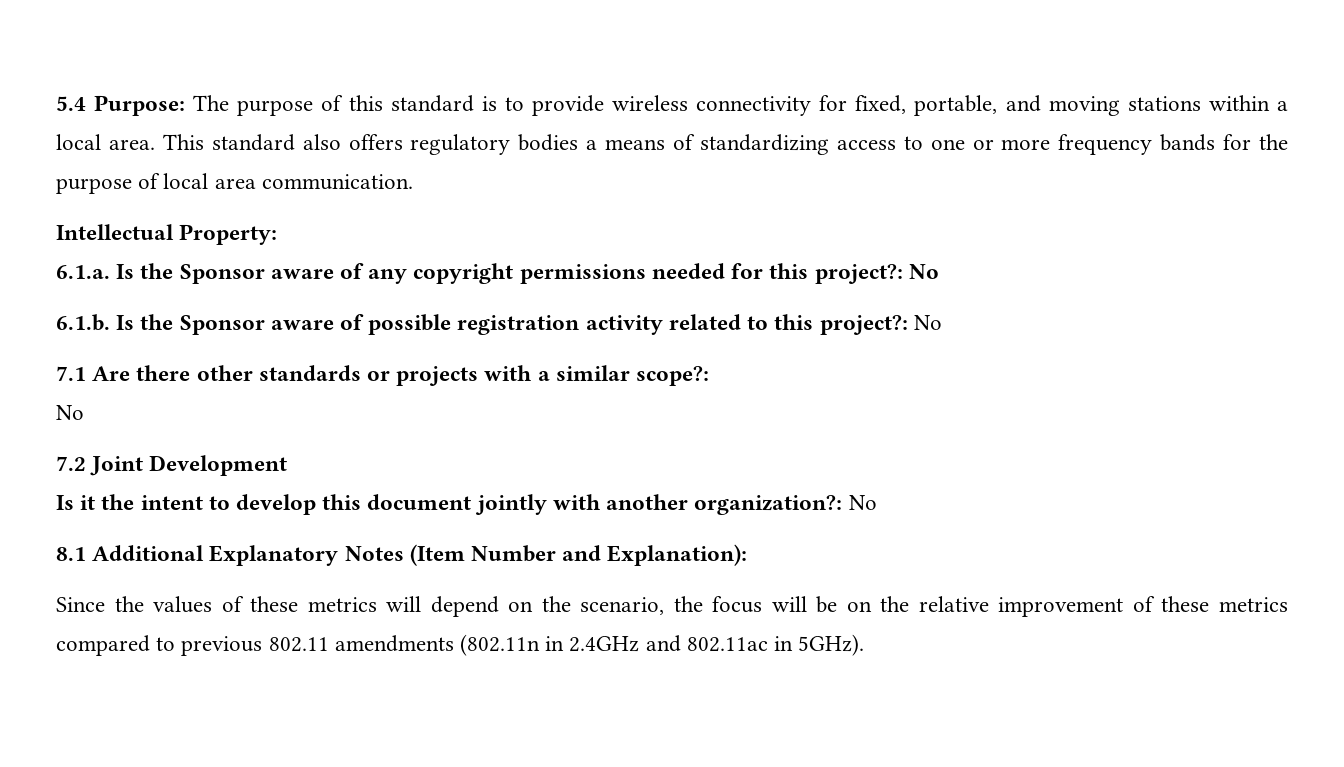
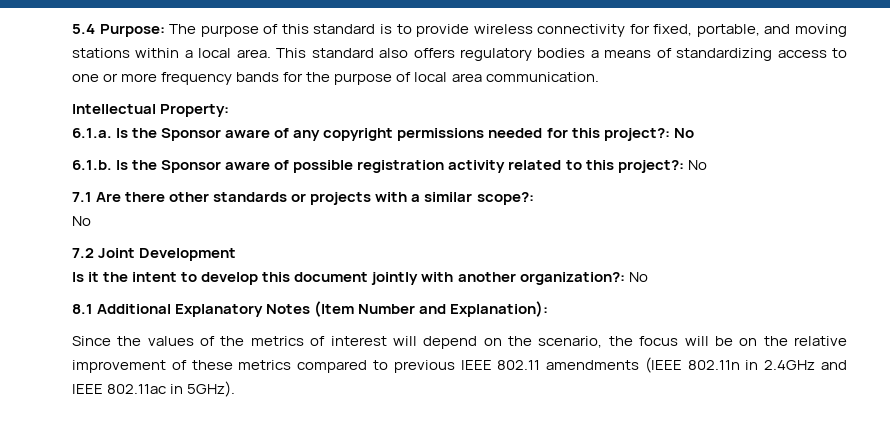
[250,596,377,612] these metrics -> [220,336,387,346] the metrics of interest
(263, 646) none -> [460,360,492,370] IEEE
[460,634,541,656] (802.11n -> [644,357,740,373] (IEEE 802.11n
(681, 643) none -> [72,384,103,394] IEEE

